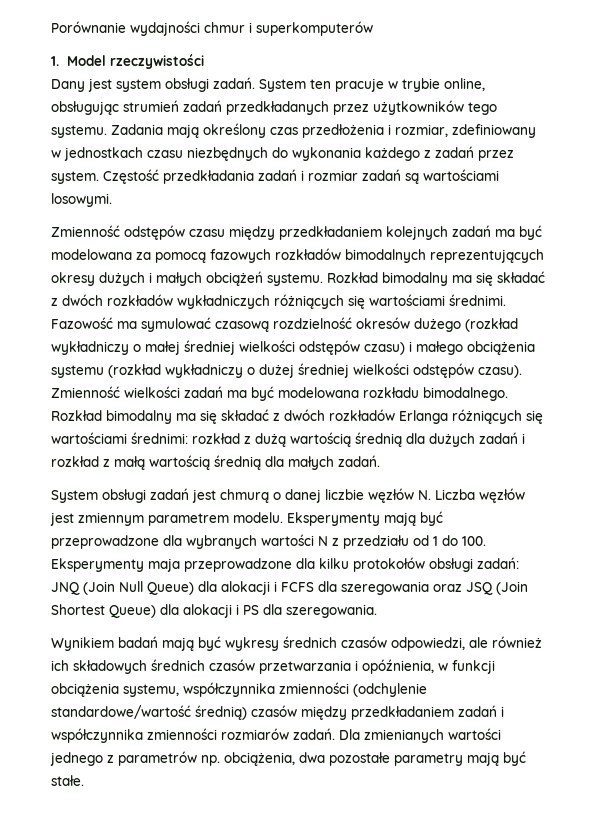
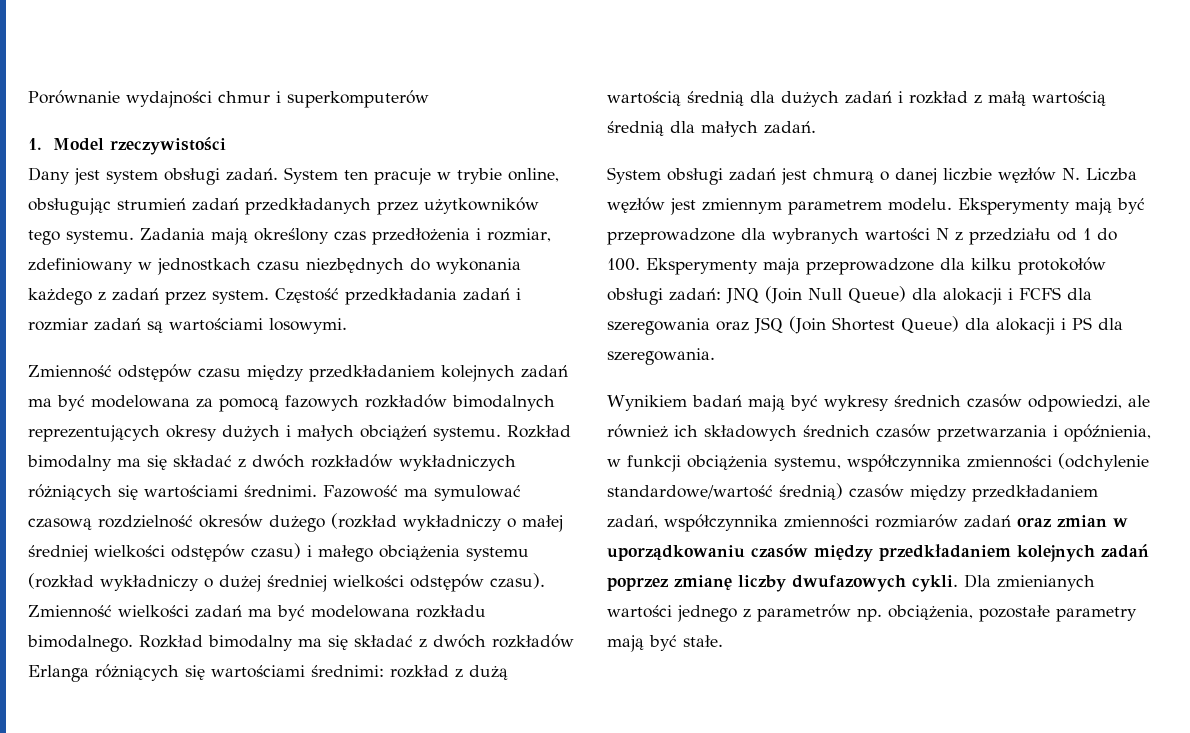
[458,705,504,717] zadań i -> [607,515,658,529] zadań,
[293,728,335,740] zadań. -> [964,515,1128,528] [607,544,1149,562] [607,575,958,592] zadań oraz zmian w uporządkowaniu czasów między przedkładaniem kolejnych zadań poprzez zmianę liczby dwufazowych cykli.
[299,752,325,763] dwa -> (973, 612) none

